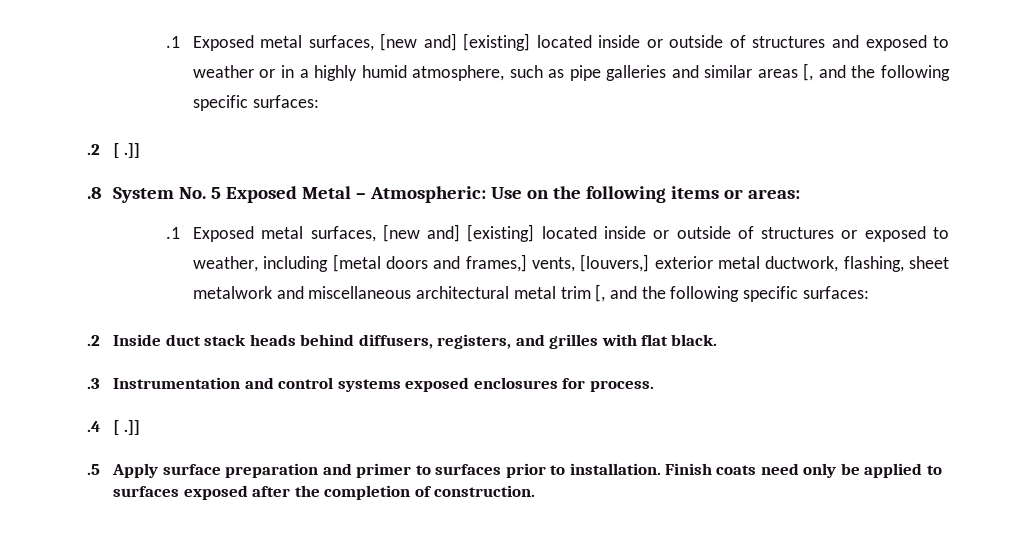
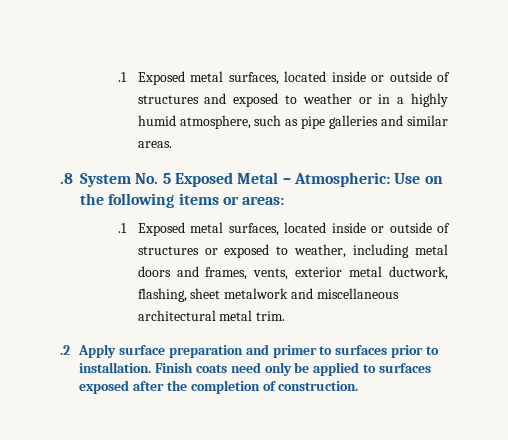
[166,33,531,51] .1 Exposed metal surfaces, [new and] [existing] -> [118,71,279,85] .1 Exposed metal surfaces,
[757,63,950,81] [192,95,319,111] [87,143,140,158] areas [, and the following specific surfaces: // .2 [ .]] -> [137,141,172,148] areas.
[382,224,535,242] [new and] [existing] -> (279, 229) none
[332,254,381,272] [metal -> [415,244,448,255] metal
[465,254,650,272] frames,] vents, [louvers,] -> [205,267,289,280] frames, vents,
[560,284,869,302] [87,334,718,349] [87,377,654,392] [87,420,140,435] [87,464,100,475] trim [, and the following specific surfaces: // .2 Inside duct stack heads behind diffusers, registers, and grilles with flat black. // .3 Instrumentation and control systems exposed enclosures for process. // .4 [ .]] // .5 -> [256,311,286,321] [60,345,70,355] trim. // .2

